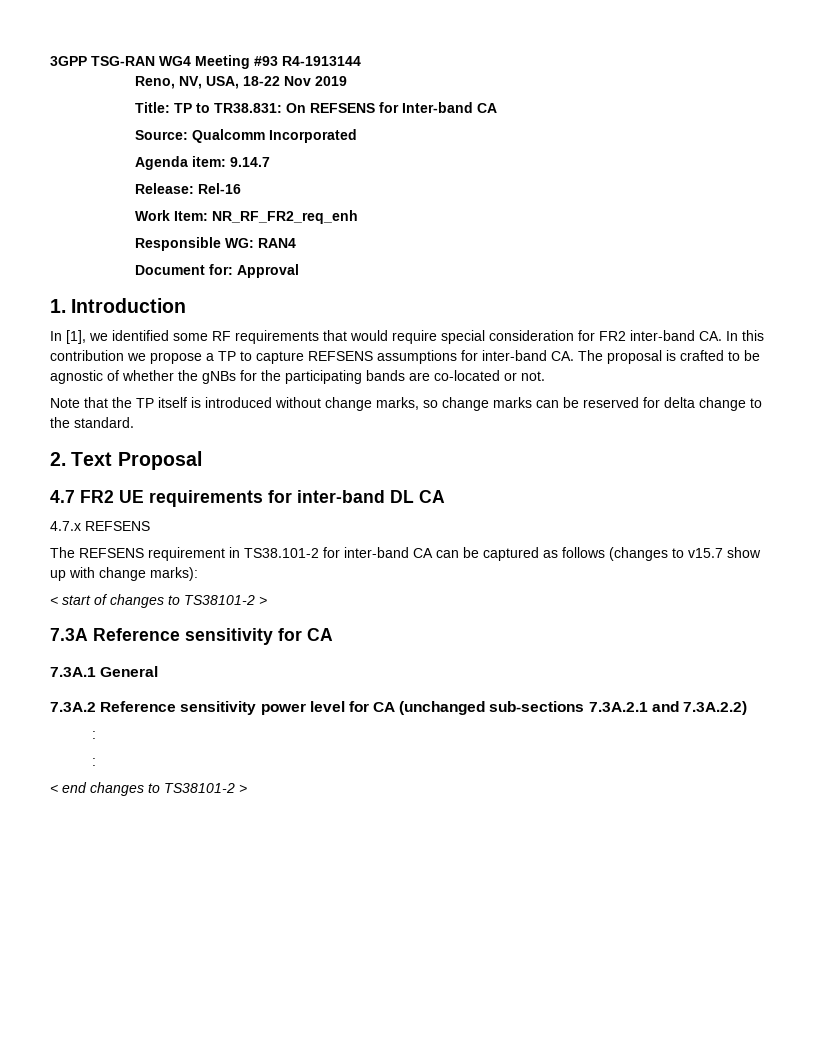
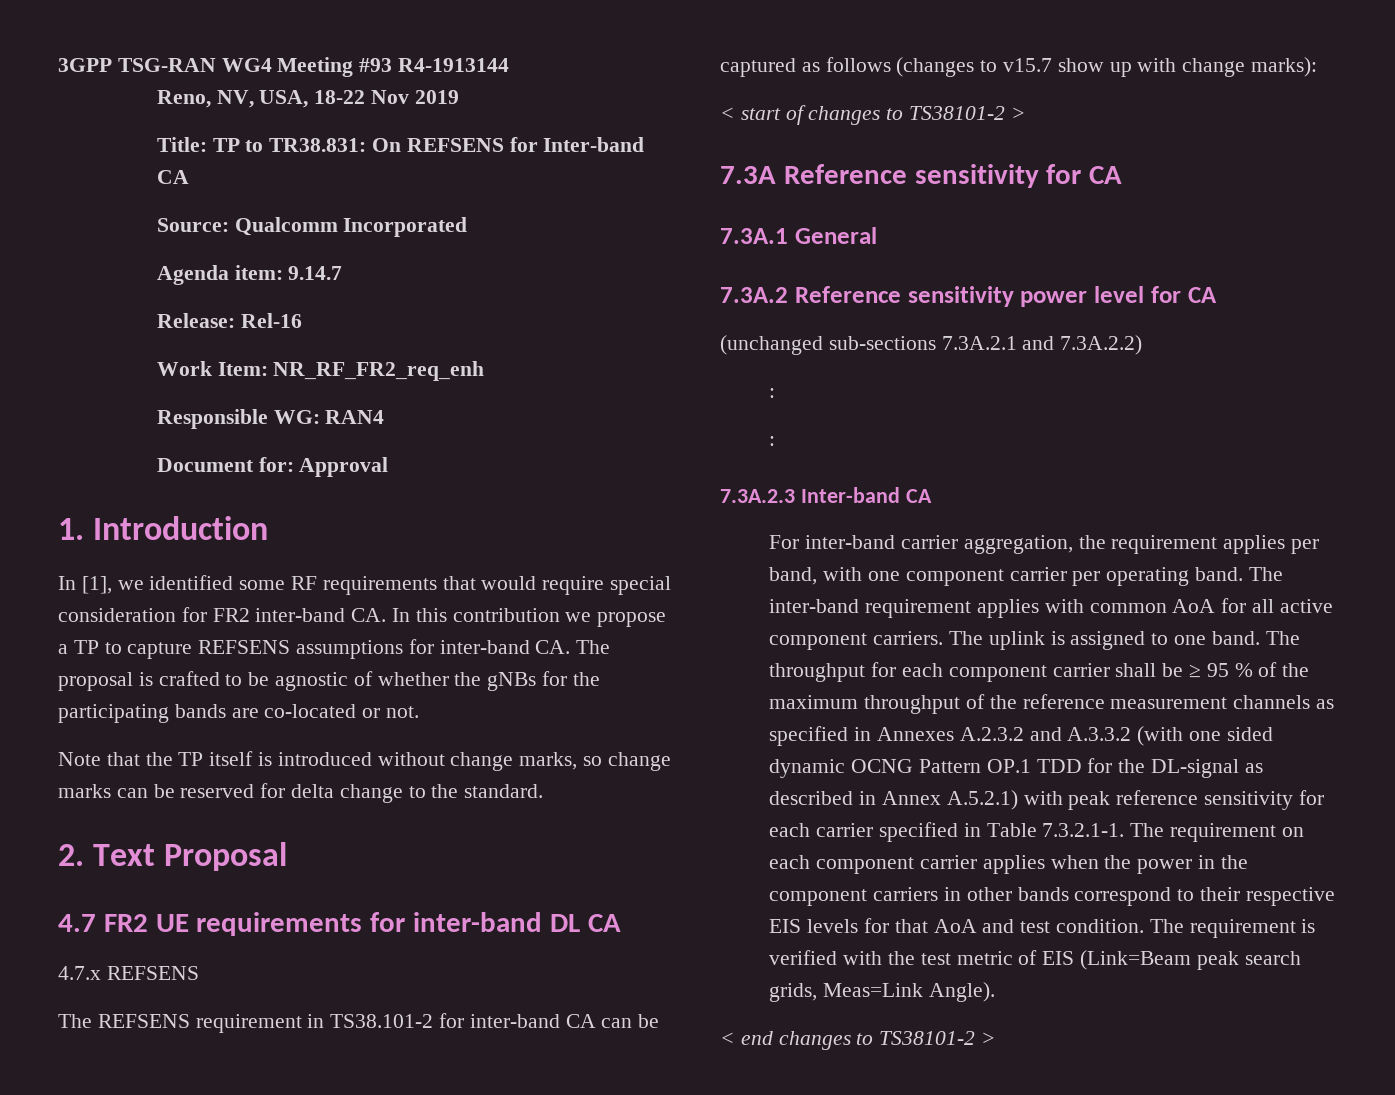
(396, 707) none -> (1217, 295) //
(97, 762) none -> [720,487,932,503] [769,535,1319,554] [769,567,1283,586] [769,598,1333,618] [769,631,1300,650] [769,662,1310,682] [769,694,1334,714] [769,726,1273,746] [769,758,1263,778] [769,790,1324,810] [769,822,1304,842] [769,855,1248,874] [769,887,1335,906] [769,918,1316,938] [769,950,1301,970] [769,982,995,1002] // 7.3A.2.3 Inter-band CA // For inter-band carrier aggregation, the requirement applies per band, with one component carrier per operating band. The inter-band requirement applies with common AoA for all active component carriers. The uplink is assigned to one band. The throughput for each component carrier shall be ≥ 95 % of the maximum throughput of the reference measurement channels as specified in Annexes A.2.3.2 and A.3.3.2 (with one sided dynamic OCNG Pattern OP.1 TDD for the DL-signal as described in Annex A.5.2.1) with peak reference sensitivity for each carrier specified in Table 7.3.2.1-1. The requirement on each component carrier applies when the power in the component carriers in other bands correspond to their respective EIS levels for that AoA and test condition. The requirement is verified with the test metric of EIS (Link=Beam peak search grids, Meas=Link Angle).

